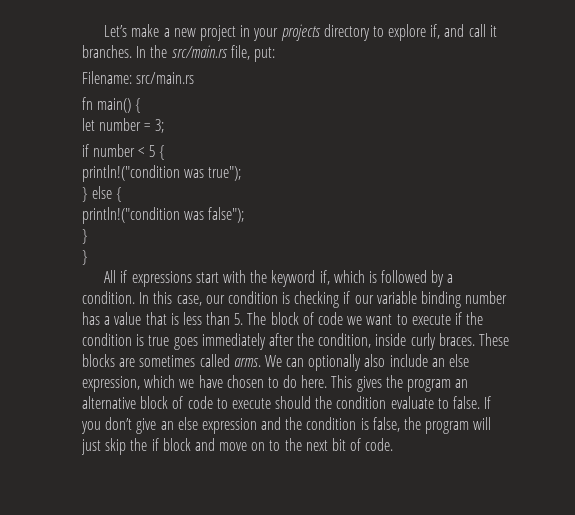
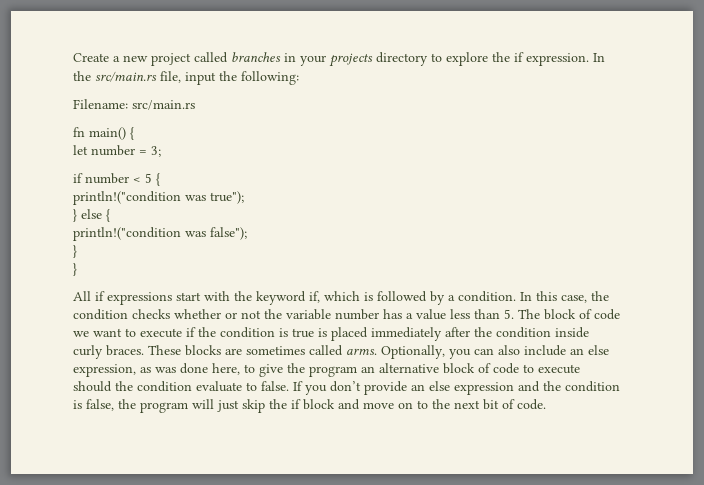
[104,24,160,37] Let’s make -> [73,53,109,62] Create
(236, 33) none -> [194,52,281,63] called branches
[430,24,497,39] [82,45,132,58] if, and call it branches. -> [492,52,589,66] the if expression.
[253,47,275,62] put: -> [185,71,299,85] input the following:
[205,291,462,308] our condition is checking if our variable binding -> [591,291,609,301] [73,309,331,320] the condition checks whether or not the variable
[145,312,179,325] that is -> (446, 314) none
[173,337,198,350] goes -> [318,327,368,341] is placed
[318,333,372,348] condition, -> [496,327,551,338] condition
[264,354,362,371] We can optionally -> [381,345,494,359] Optionally, you can
[144,375,382,392] which we have chosen to do here. This gives -> [140,363,283,377] as was done here, to give
[136,418,157,434] give -> [364,381,407,395] provide

